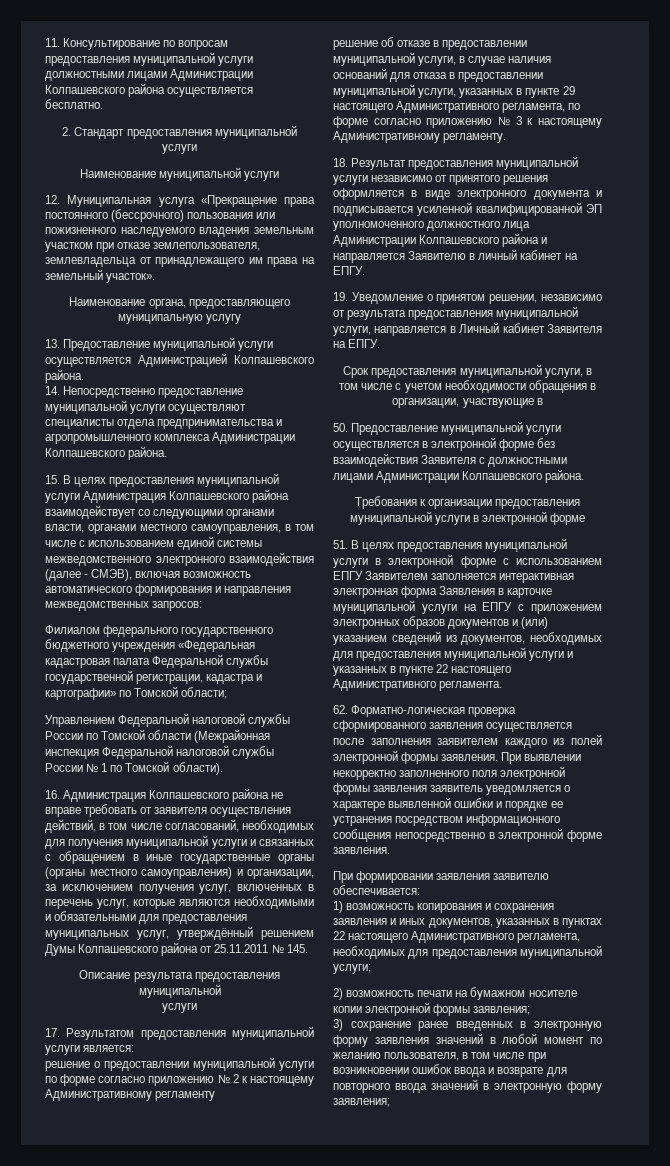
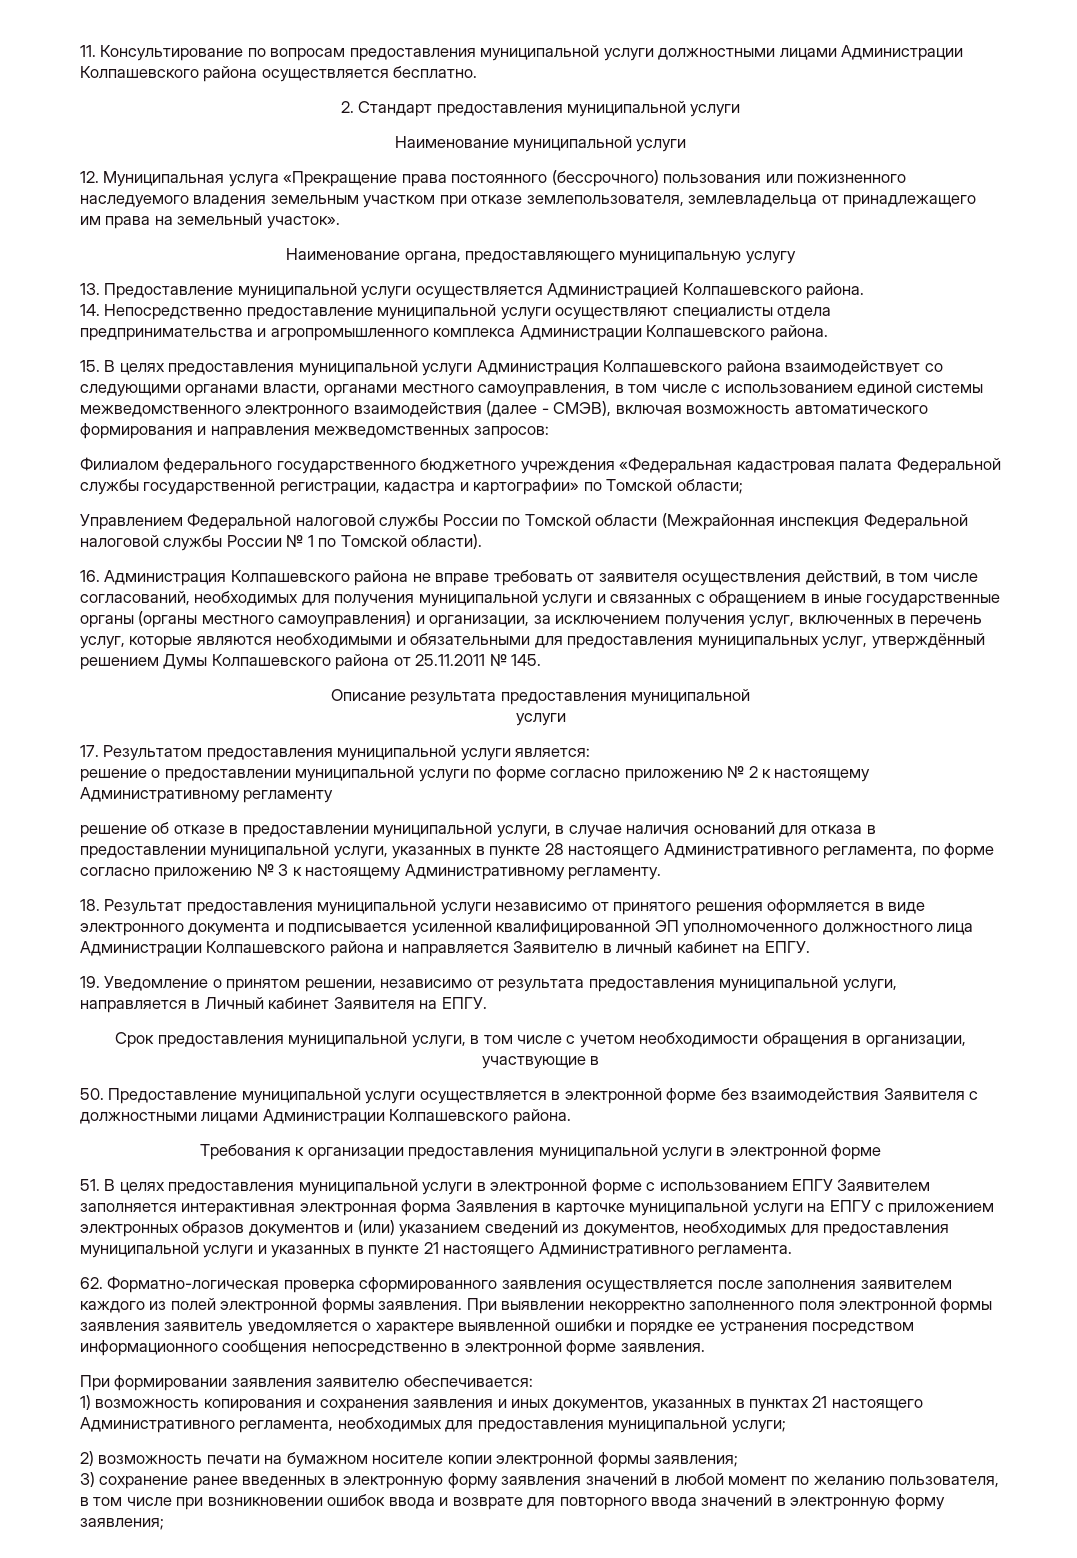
[562,86,575,95] 29 -> [544,843,564,855] 28
[436,664,449,673] 22 -> [423,1242,439,1254] 21
[333,931,345,940] 22 -> [812,1396,828,1408] 21

